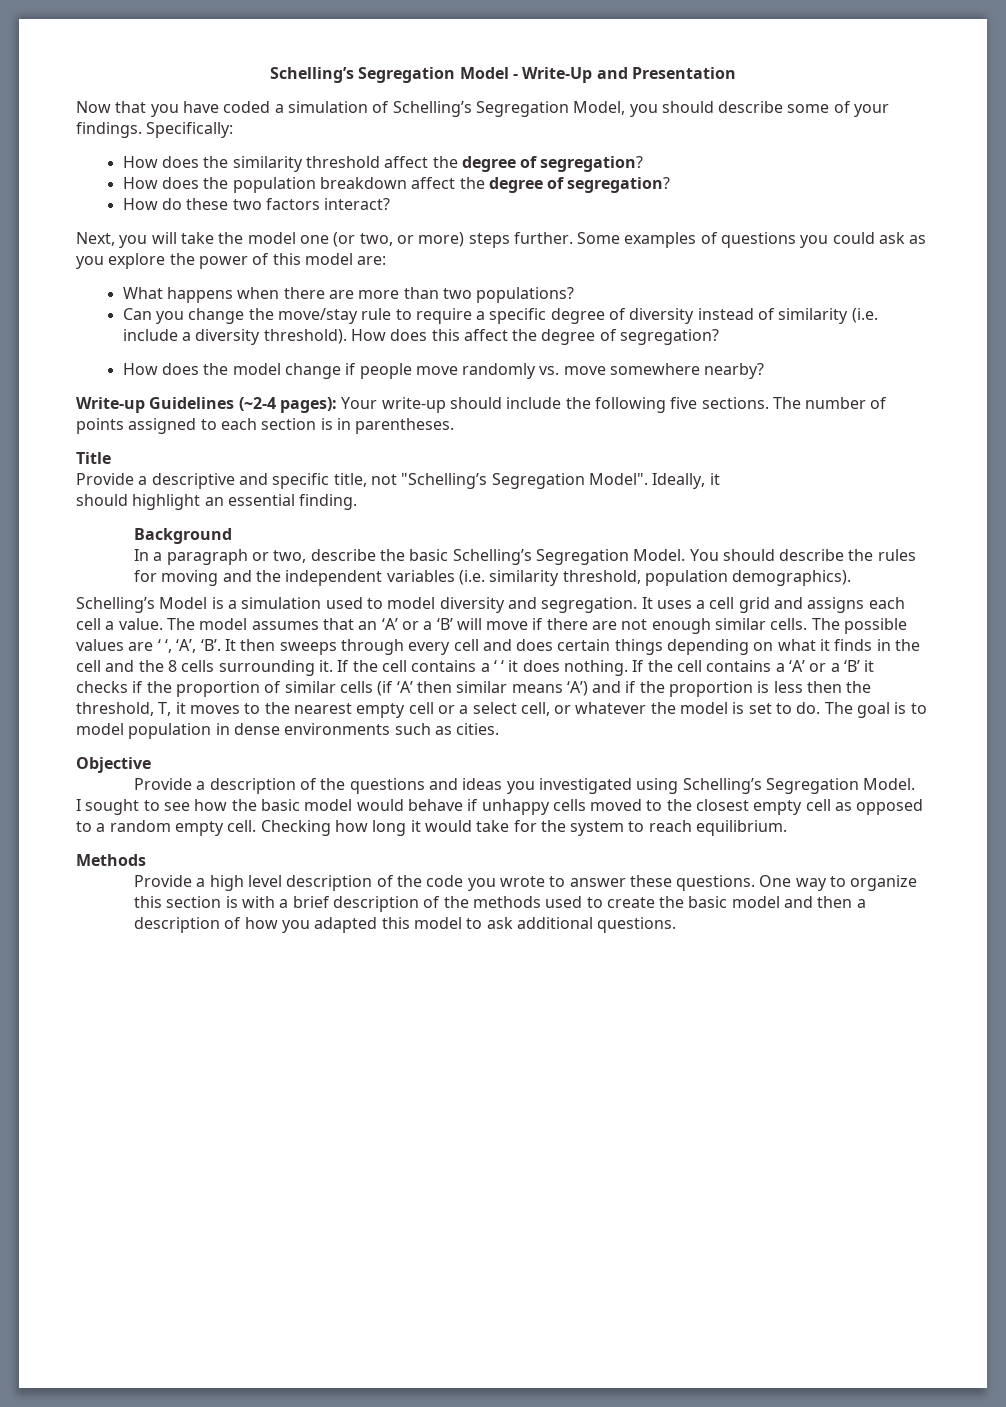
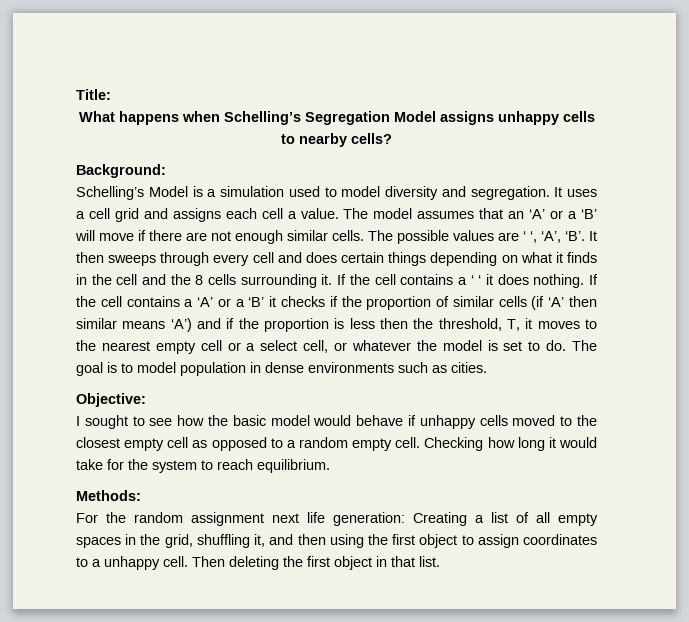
[270,67,736,83] [76,101,890,117] [76,122,234,138] [122,156,644,172] [122,177,671,193] [122,198,391,210] [76,232,927,248] [76,253,387,269] [122,287,575,303] [122,308,878,324] [122,329,720,345] [122,363,765,379] [76,397,888,413] [76,418,455,434] [76,452,111,464] [76,473,720,489] [76,494,358,510] [133,528,232,544] [133,549,916,565] [133,570,852,586] Schelling’s Segregation Model - Write-Up and Presentation // Now that you have coded a simulation of Schelling’s Segregation Model, you should describe some of your findings. Specifically: // How does the similarity threshold affect the degree of segregation? // How does the population breakdown affect the degree of segregation? // How do these two factors interact? // Next, you will take the model one (or two, or more) steps further. Some examples of questions you could ask as you explore the power of this model are: // What happens when there are more than two populations? // Can you change the move/stay rule to require a specific degree of diversity instead of similarity (i.e. include a diversity threshold). How does this affect the degree of segregation? // How does the model change if people move randomly vs. move somewhere nearby? // Write-up Guidelines (~2-4 pages): Your write-up should include the following five sections. The number of points assigned to each section is in parentheses. // Title // Provide a descriptive and specific title, not "Schelling’s Segregation Model". Ideally, it // should highlight an essential finding. // Background // In a paragraph or two, describe the basic Schelling’s Segregation Model. You should describe the rules for moving and the independent variables (i.e. similarity threshold, population demographics). -> [76,89,111,100] [78,111,595,125] [281,133,392,147] [76,164,166,178] Title: // What happens when Schelling’s Segregation Model assigns unhappy cells to nearby cells? // Background:
[76,757,151,773] [133,778,916,794] Objective // Provide a description of the questions and ideas you investigated using Schelling’s Segregation Model. -> [76,393,146,407] Objective:
[76,854,146,866] [133,875,918,891] [133,896,866,912] [133,917,677,933] Methods // Provide a high level description of the code you wrote to answer these questions. One way to organize this section is with a brief description of the methods used to create the basic model and then a description of how you adapted this model to ask additional questions. -> [76,490,141,501] [76,512,598,526] [76,534,597,548] [76,556,440,570] Methods: // For the random assignment next life generation: Creating a list of all empty spaces in the grid, shuffling it, and then using the first object to assign coordinates to a unhappy cell. Then deleting the first object in that list.

